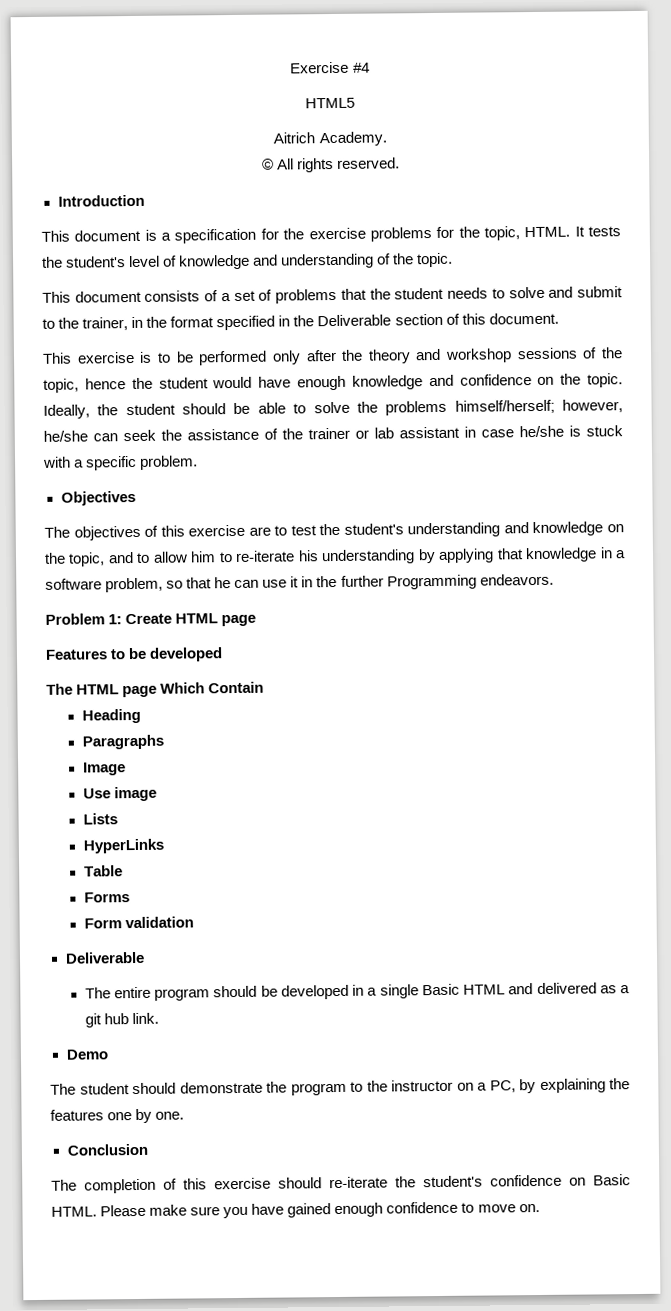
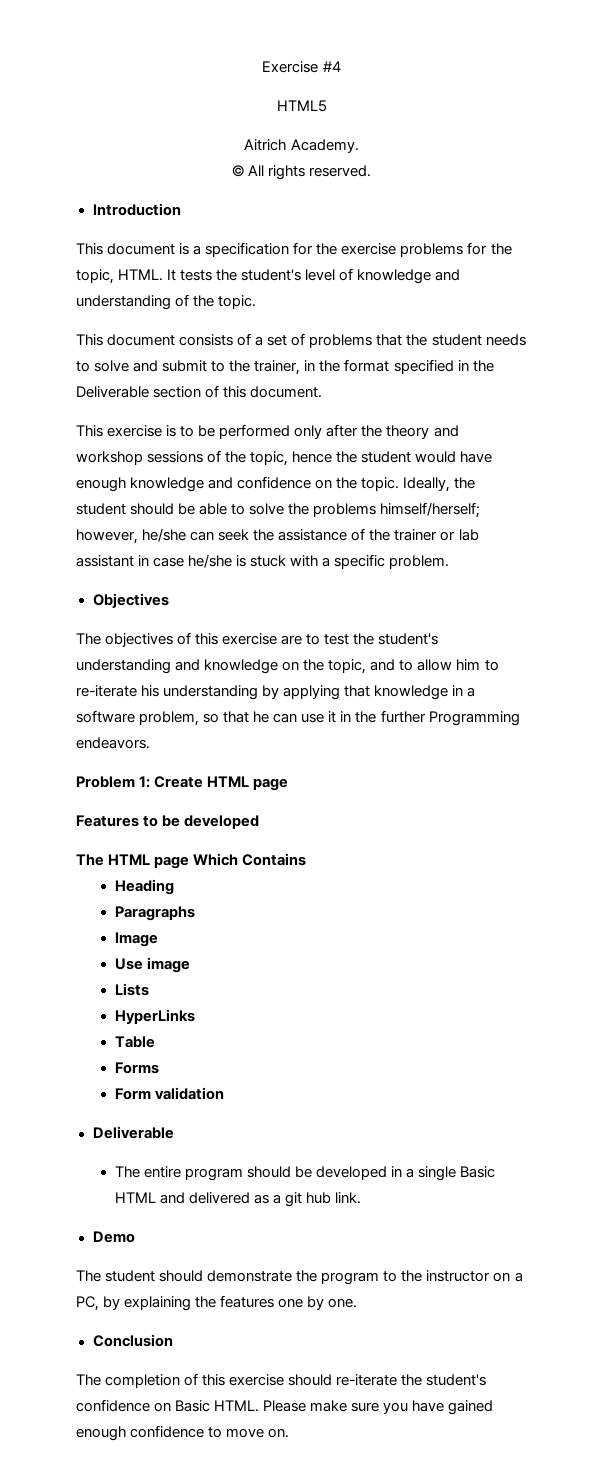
[208,681,265,694] Contain -> [242,853,307,866] Contains

